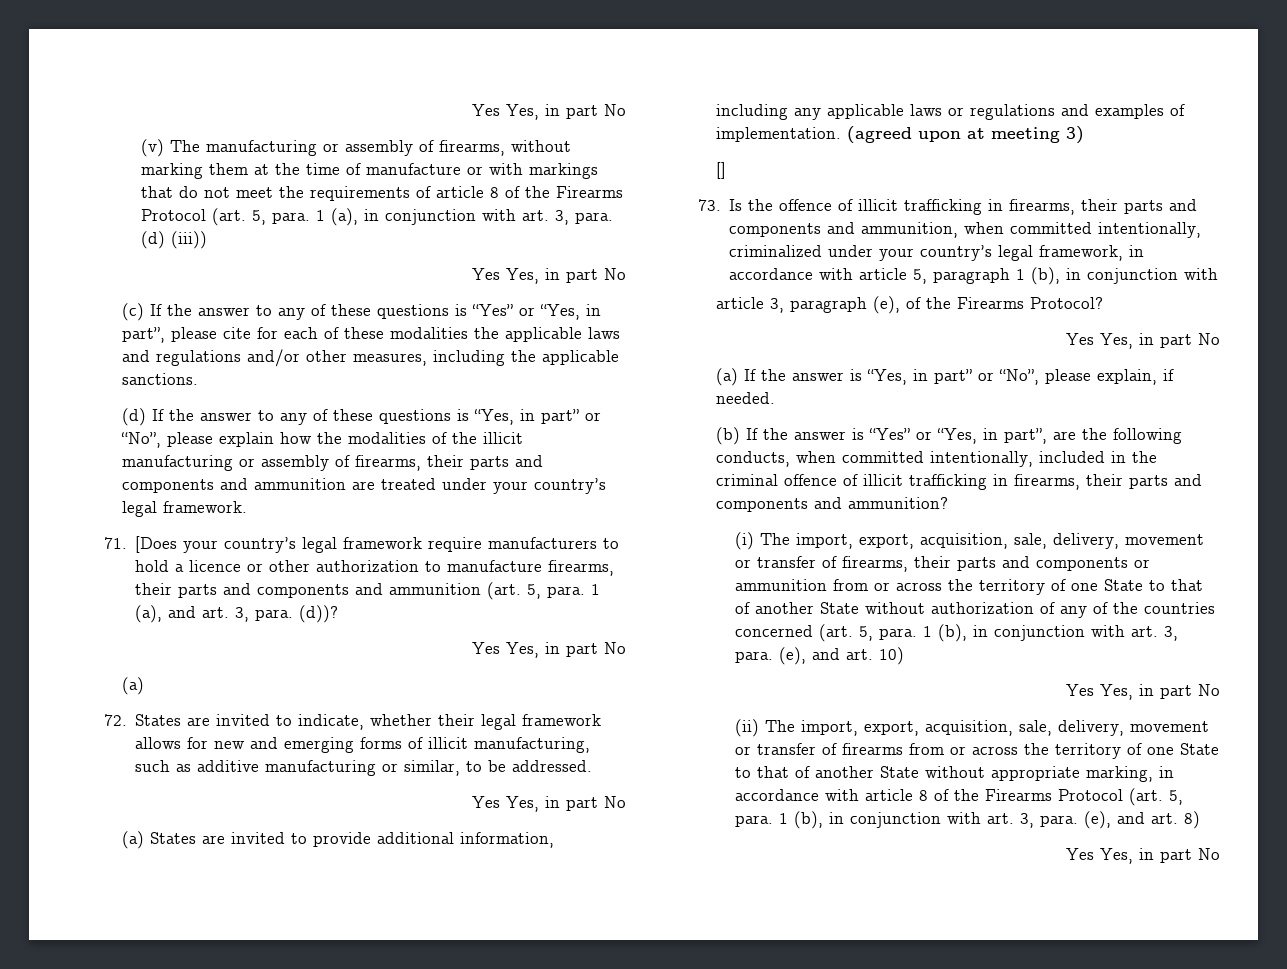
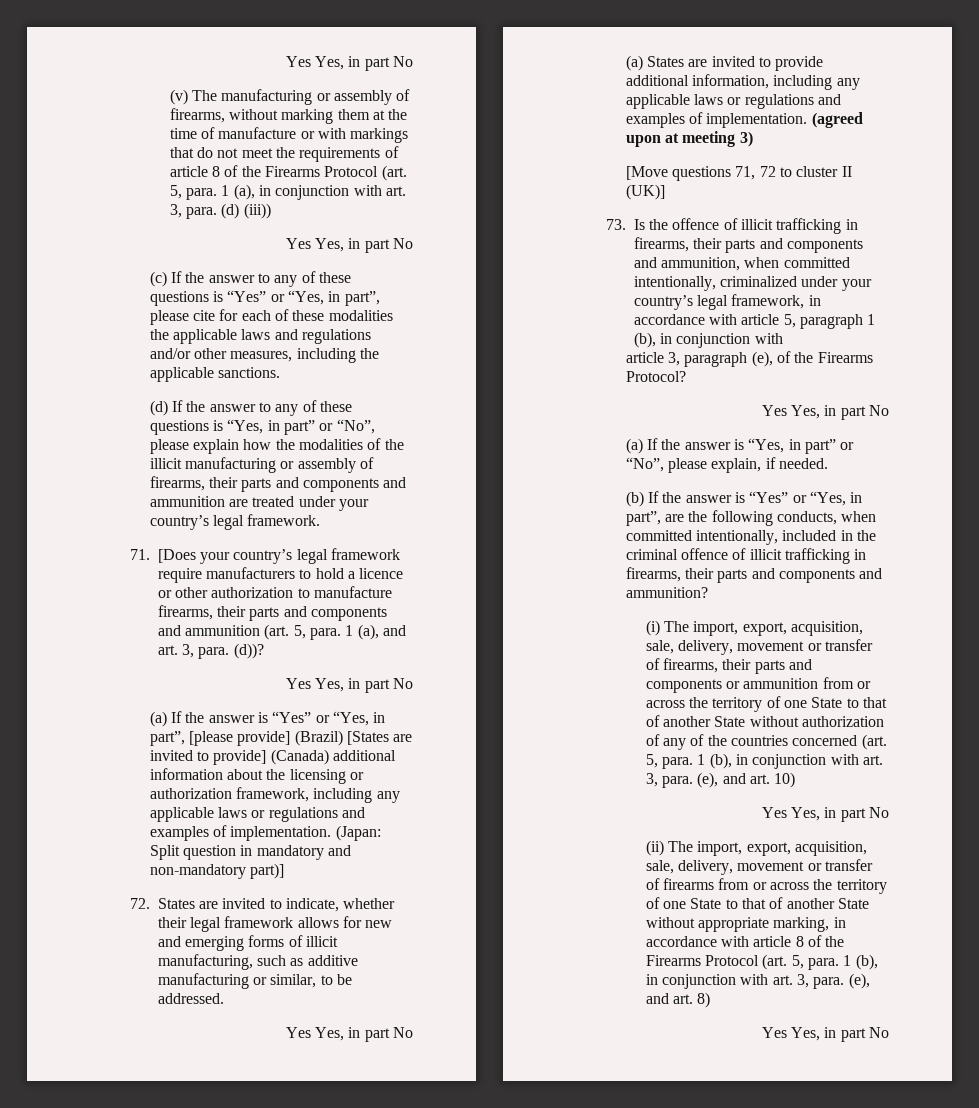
(145, 686) none -> [171,711,386,726] [149,730,413,746] [149,749,397,765] [149,768,365,784] [149,787,400,803] [149,807,366,822] [149,825,381,841] [149,845,352,860] [149,863,285,879] If the answer is “Yes” or “Yes, in part”, [please provide] (Brazil) [States are invited to provide] (Canada) additional information about the licensing or authorization framework, including any applicable laws or regulations and examples of implementation. (Japan: Split question in mandatory and non-mandatory part)]
[716,162,727,179] [] -> [625,166,852,181] [625,184,665,200] [Move questions 71, 72 to cluster II (UK)]

